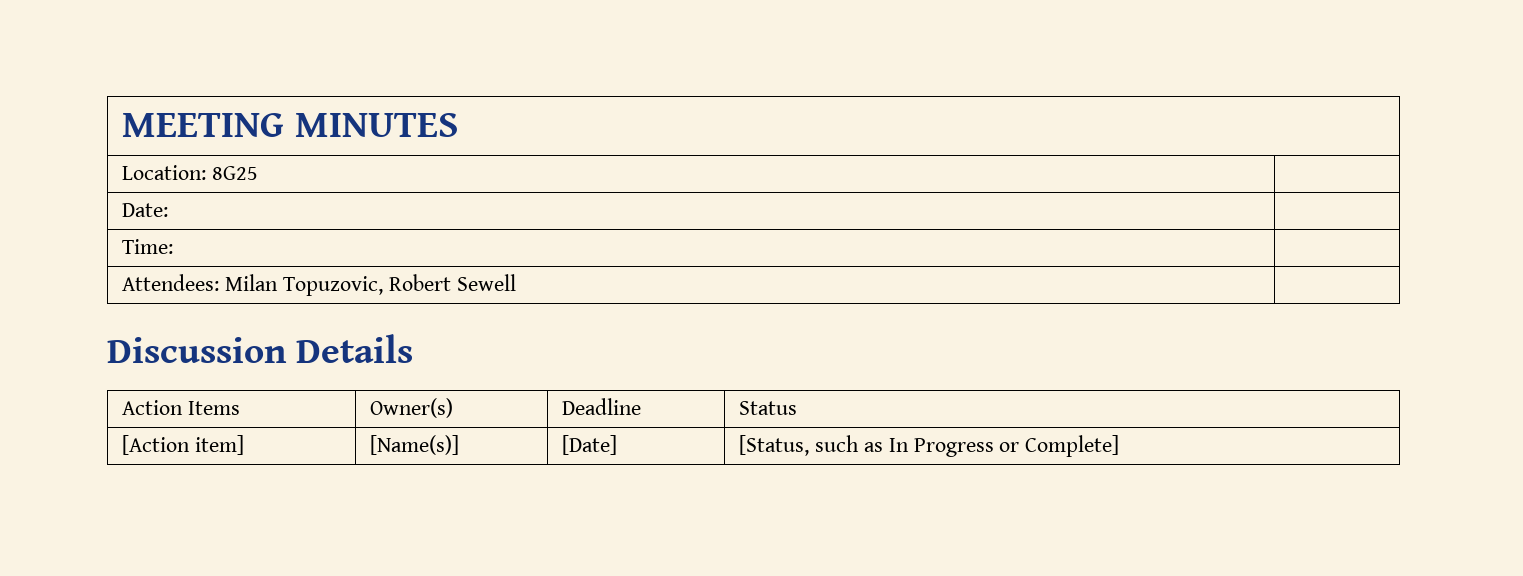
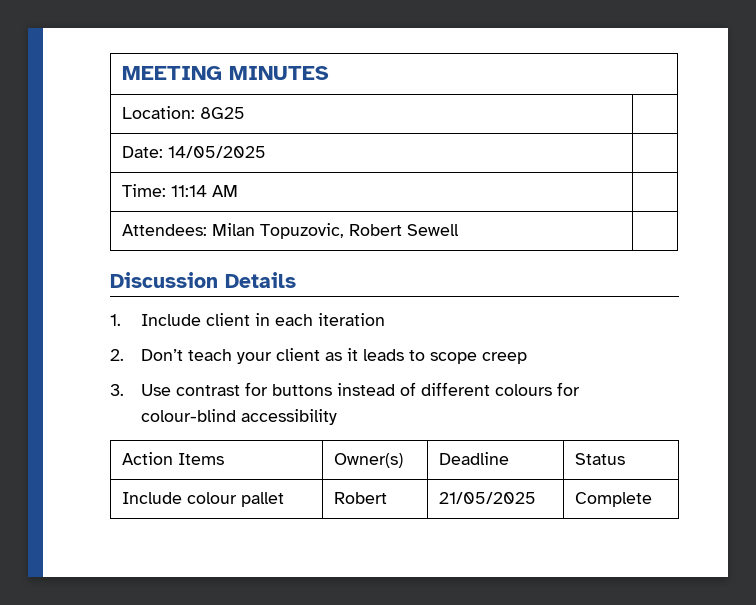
(169, 210) none -> [167,146,266,158] 14/05/2025
(174, 246) none -> [170,185,238,197] 11:14 AM
(414, 348) none -> [110,313,386,326] [110,348,528,364] [110,382,581,396] [141,409,338,425] // 1. Include client in each iteration // 2. Don’t teach your client as it leads to scope creep // 3. Use contrast for buttons instead of different colours for colour-blind accessibility
[122,435,245,455] [370,435,460,455] [562,435,618,455] [739,435,1120,457] [Action item] | [Name(s)] | [Date] | [Status, such as In Progress or Complete] -> [121,492,284,507] [333,492,387,504] [438,492,536,504] [574,492,652,507] Include colour pallet | Robert | 21/05/2025 | Complete

